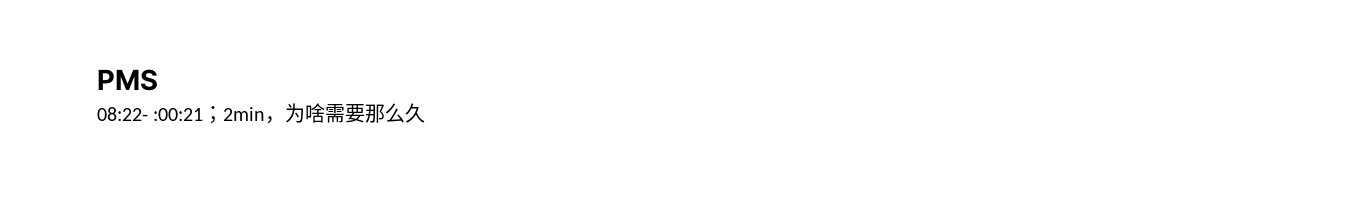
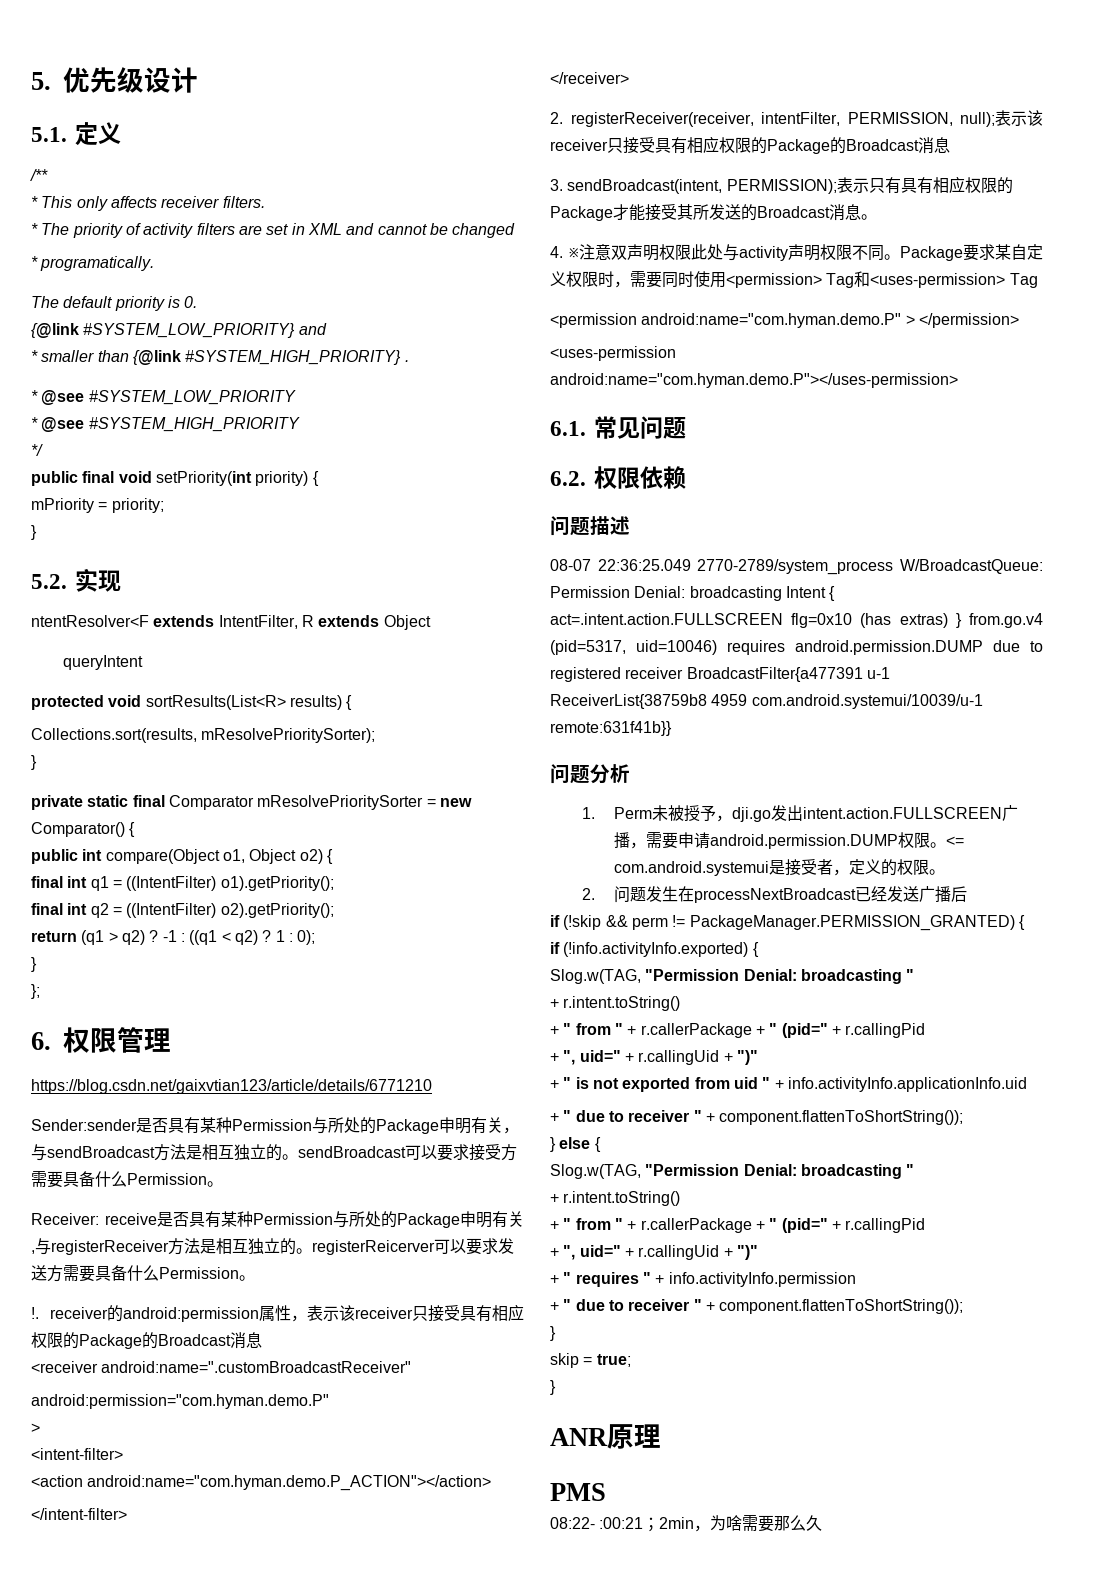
(97, 80) none -> [31,67,198,93] [31,122,121,146] [30,169,48,181] [31,196,265,211] [31,223,516,238] [31,256,155,271] [31,296,198,311] [31,323,327,338] [31,350,409,365] [31,390,296,405] [31,417,300,432] [31,444,43,456] [31,471,319,486] [31,498,164,513] [31,525,37,540] [31,568,121,592] [31,615,431,630] [62,655,143,670] [31,695,353,710] [31,728,376,743] [31,755,37,770] [31,795,472,810] [31,822,136,837] [31,849,333,864] [31,876,334,891] [31,903,334,918] [31,930,316,945] [31,957,37,972] [31,984,40,999] [31,1027,171,1053] [31,1079,432,1094] [31,1117,519,1134] [31,1144,517,1161] [31,1171,223,1188] [31,1211,524,1228] [31,1238,514,1255] [31,1265,255,1282] [31,1304,524,1322] [31,1332,262,1349] [31,1361,412,1373] [31,1394,329,1409] [31,1423,40,1433] [31,1448,123,1460] [31,1475,492,1491] [31,1508,127,1520] [550,72,629,84] [550,110,1043,127] [550,136,950,154] [550,176,1013,194] [550,204,877,221] [550,244,1043,261] [550,271,1038,288] [550,313,1019,328] [550,346,676,361] [550,373,958,388] [550,416,686,439] [550,466,686,489] [550,516,630,536] [550,559,1043,575] [550,586,836,601] [550,613,1043,628] [550,640,1043,655] [550,667,890,682] [550,694,983,709] [550,721,672,736] [550,764,630,784] [581,805,1018,822] [613,832,964,849] [613,859,945,876] [581,886,967,903] [550,915,1025,931] [550,942,759,957] [550,969,915,984] [550,996,681,1011] [550,1023,926,1038] [550,1050,758,1065] [550,1077,1027,1092] [550,1110,964,1125] [550,1137,601,1152] [550,1164,915,1179] [550,1191,681,1206] [550,1218,926,1233] [550,1245,758,1260] [550,1272,856,1287] [550,1299,964,1314] [550,1326,556,1341] [550,1353,631,1368] [550,1380,556,1395] [550,1424,661,1449] 5.优先级设计 // 5.1.定义 // /** // * This only affects receiver filters. // * The priority of activity filters are set in XML and cannot be changed // * programatically. // The default priority is 0. // {@link #SYSTEM_LOW_PRIORITY} and // * smaller than {@link #SYSTEM_HIGH_PRIORITY} . // * @see #SYSTEM_LOW_PRIORITY // * @see #SYSTEM_HIGH_PRIORITY // */ // public final void setPriority(int priority) { // mPriority = priority; // } // 5.2.实现 // ntentResolver<F extends IntentFilter, R extends Object // queryIntent // protected void sortResults(List<R> results) { // Collections.sort(results, mResolvePrioritySorter); // } // private static final Comparator mResolvePrioritySorter = new Comparator() { // public int compare(Object o1, Object o2) { // final int q1 = ((IntentFilter) o1).getPriority(); // final int q2 = ((IntentFilter) o2).getPriority(); // return (q1 > q2) ? -1 : ((q1 < q2) ? 1 : 0); // } // }; // 6.权限管理 // https://blog.csdn.net/gaixvtian123/article/details/6771210 // Sender:sender是否具有某种Permission与所处的Package申明有关，与sendBroadcast方法是相互独立的。sendBroadcast可以要求接受方需要具备什么Permission。 // Receiver: receive是否具有某种Permission与所处的Package申明有关,与registerReceiver方法是相互独立的。registerReicerver可以要求发送方需要具备什么Permission。 // !. receiver的android:permission属性，表示该receiver只接受具有相应权限的Package的Broadcast消息 // <receiver android:name=".customBroadcastReceiver" // android:permission="com.hyman.demo.P" // > // <intent-filter> // <action android:name="com.hyman.demo.P_ACTION"></action> // </intent-filter> // </receiver> // 2. registerReceiver(receiver, intentFilter, PERMISSION, null);表示该receiver只接受具有相应权限的Package的Broadcast消息 // 3. sendBroadcast(intent, PERMISSION);表示只有具有相应权限的Package才能接受其所发送的Broadcast消息。 // 4. ※注意双声明权限此处与activity声明权限不同。Package要求某自定义权限时，需要同时使用<permission> Tag和<uses-permission> Tag // <permission android:name="com.hyman.demo.P" > </permission> // <uses-permission android:name="com.hyman.demo.P"></uses-permission> // 6.1.常见问题 // 6.2.权限依赖 // 问题描述 // 08-07 22:36:25.049 2770-2789/system_process W/BroadcastQueue: Permission Denial: broadcasting Intent { act=.intent.action.FULLSCREEN flg=0x10 (has extras) } from.go.v4 (pid=5317, uid=10046) requires android.permission.DUMP due to registered receiver BroadcastFilter{a477391 u-1 ReceiverList{38759b8 4959 com.android.systemui/10039/u-1 remote:631f41b}} // 问题分析 // 1. Perm未被授予，dji.go发出intent.action.FULLSCREEN广播，需要申请android.permission.DUMP权限。<= com.android.systemui是接受者，定义的权限。 // 2.问题发生在processNextBroadcast已经发送广播后 // if (!skip && perm != PackageManager.PERMISSION_GRANTED) { // if (!info.activityInfo.exported) { // Slog.w(TAG, "Permission Denial: broadcasting " // + r.intent.toString() // + " from " + r.callerPackage + " (pid=" + r.callingPid // + ", uid=" + r.callingUid + ")" // + " is not exported from uid " + info.activityInfo.applicationInfo.uid // + " due to receiver " + component.flattenToShortString()); // } else { // Slog.w(TAG, "Permission Denial: broadcasting " // + r.intent.toString() // + " from " + r.callerPackage + " (pid=" + r.callingPid // + ", uid=" + r.callingUid + ")" // + " requires " + info.activityInfo.permission // + " due to receiver " + component.flattenToShortString()); // } // skip = true; // } // ANR原理 //

